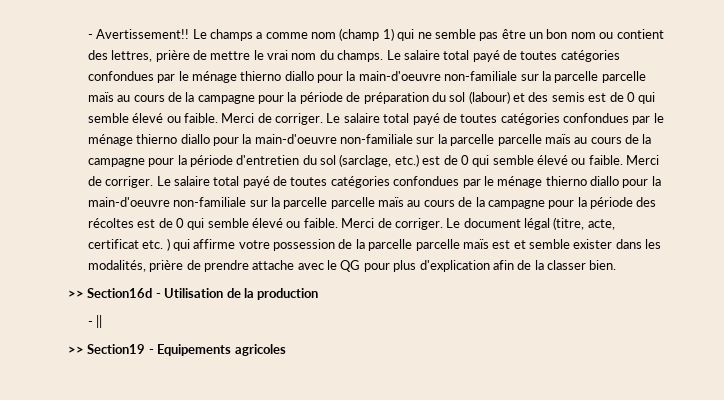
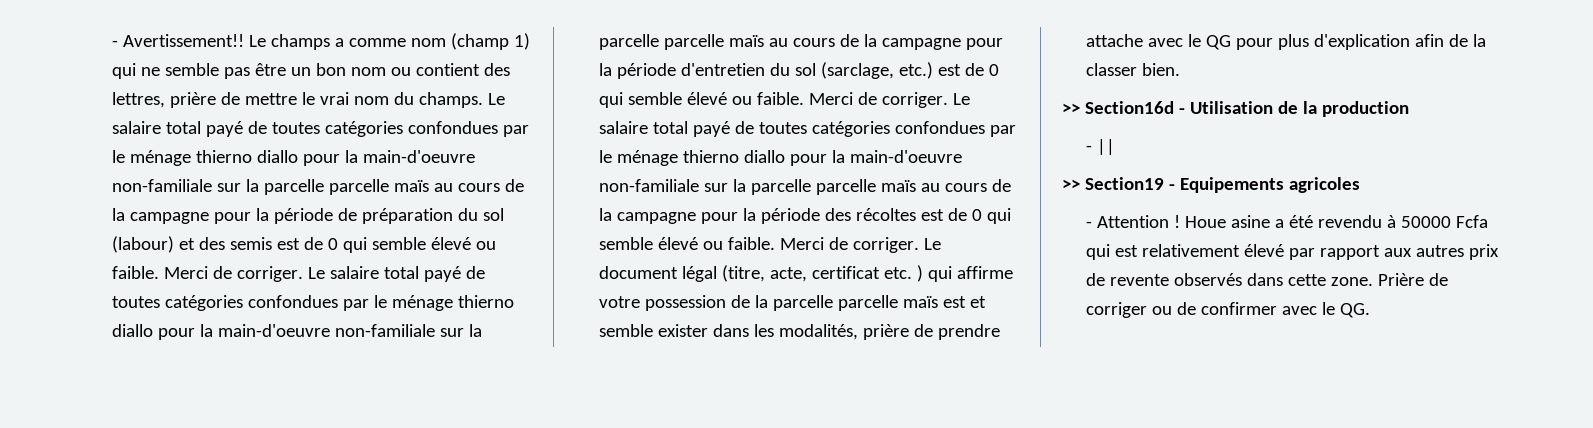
(286, 350) none -> [1085,215,1488,228] [1085,244,1499,260] [1085,273,1448,286] [1085,302,1370,318] // - Attention ! Houe asine a été revendu à 50000 Fcfa qui est relativement élevé par rapport aux autres prix de revente observés dans cette zone. Prière de corriger ou de confirmer avec le QG.

